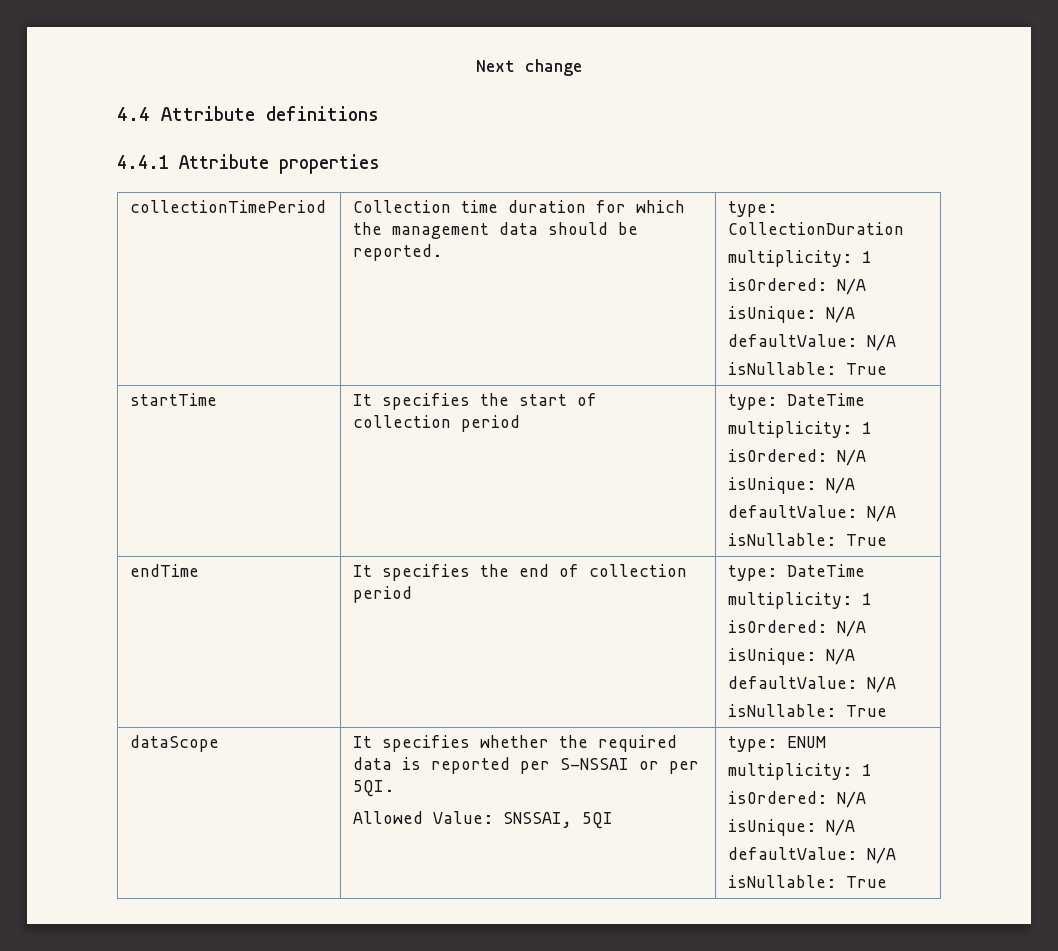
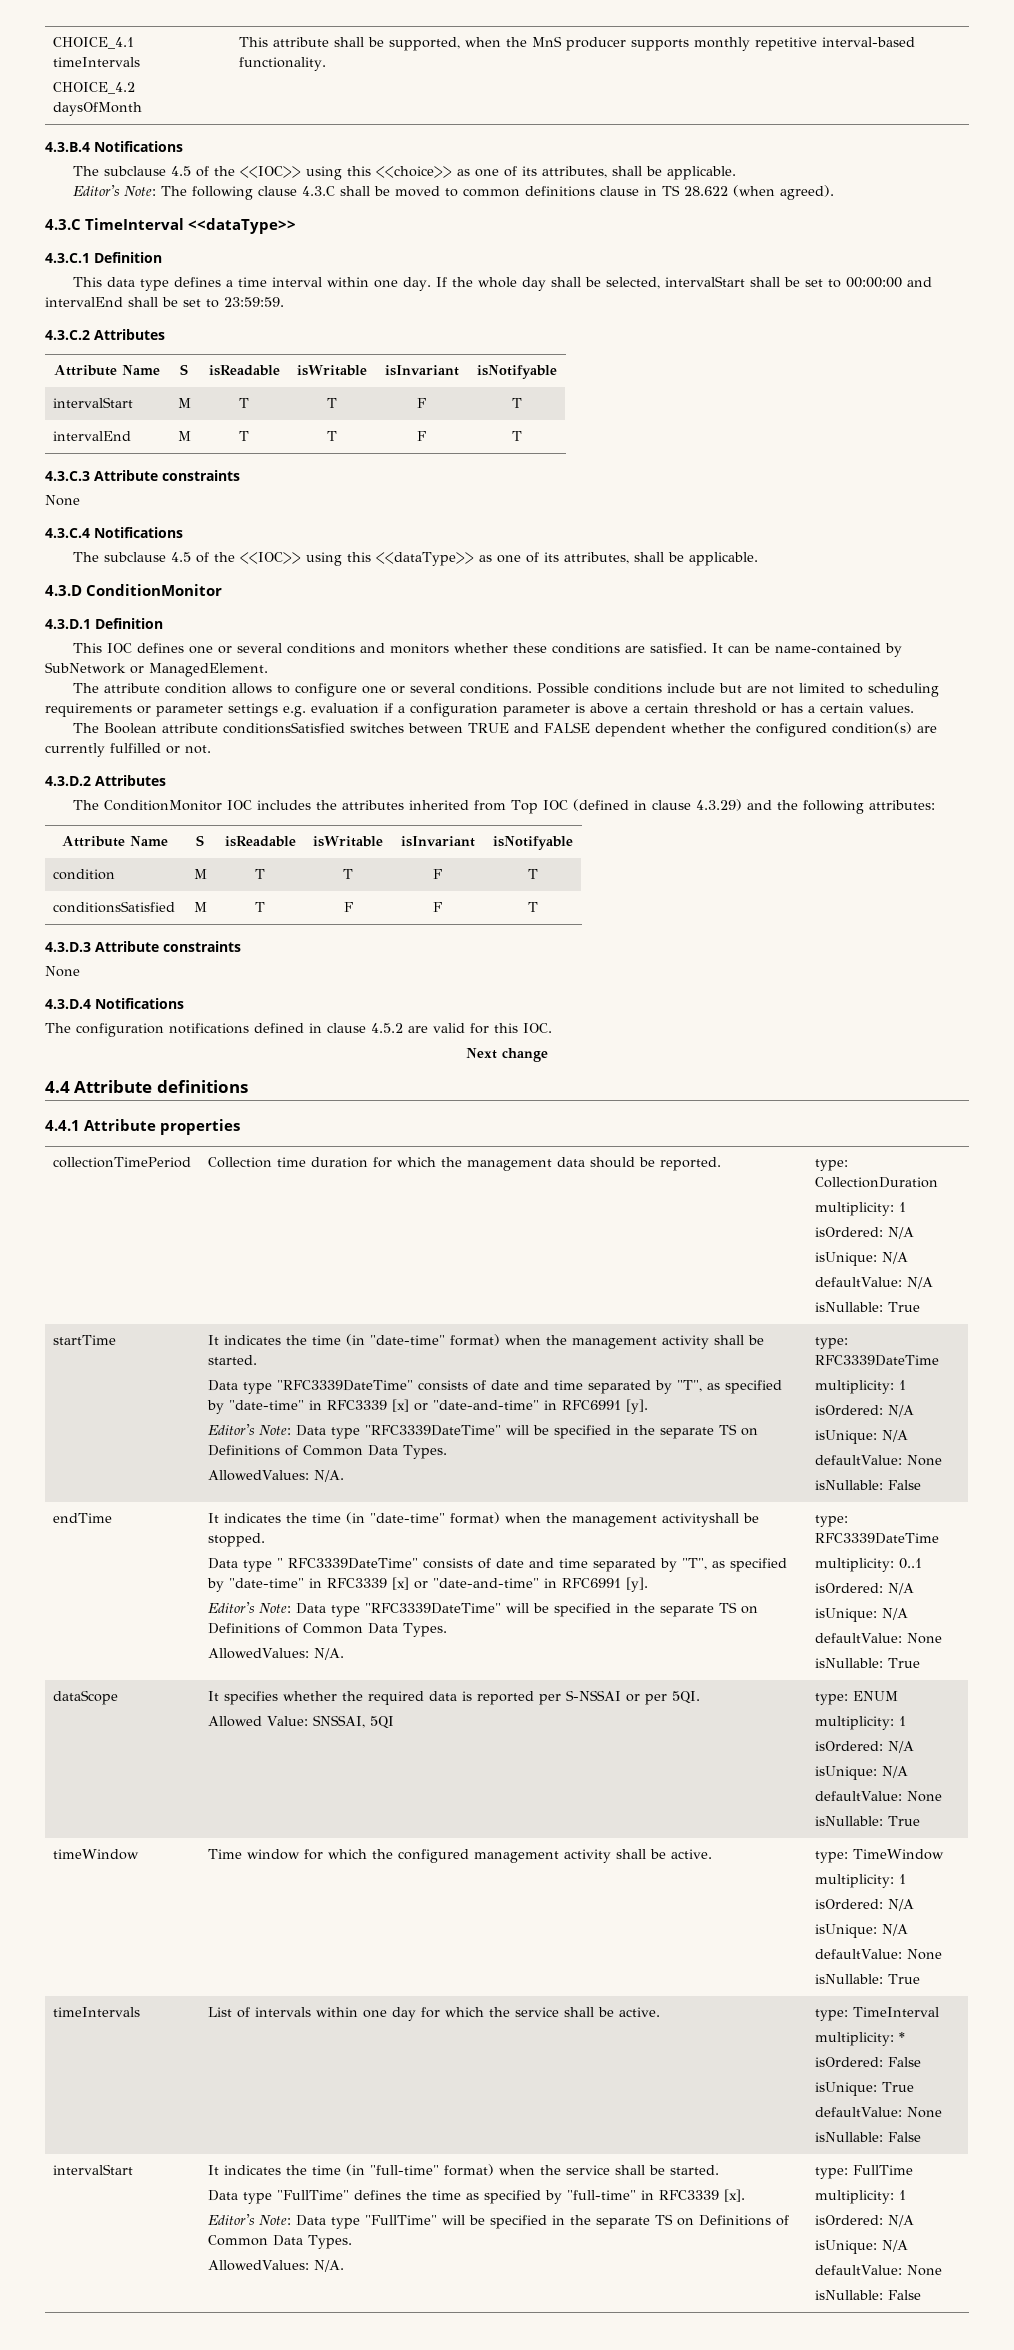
(476, 66) none -> [53,37,135,49] [53,57,141,67] [53,82,136,94] [53,102,143,116] [239,36,916,51] [239,57,327,71] [45,141,183,152] [73,166,737,180] [73,185,835,200] [45,218,297,234] [45,252,162,263] [73,276,933,291] [45,297,284,308] [45,329,165,340] [54,365,160,376] [180,364,188,375] [208,365,280,376] [297,365,368,376] [384,365,459,376] [476,365,557,379] [53,397,134,408] [177,398,191,408] [239,398,249,408] [327,398,337,408] [417,398,426,408] [511,398,522,408] [53,431,132,441] [177,431,191,441] [239,431,249,441] [327,431,337,441] [417,431,426,441] [511,431,522,441] [45,470,240,481] [45,495,80,506] [45,527,183,538] [73,552,759,566] [45,584,223,596] [45,618,163,629] [73,643,903,657] [45,662,268,677] [73,683,940,697] [45,703,914,717] [73,722,938,737] [45,743,211,757] [45,775,166,786] [73,799,936,814] [62,836,168,847] [196,835,204,846] [224,836,296,847] [313,836,384,847] [400,836,475,847] [492,836,573,850] [53,869,116,880] [193,869,207,879] [255,869,265,879] [343,869,353,879] [433,869,442,879] [527,869,538,879] [53,901,176,913] [193,902,207,912] [255,902,265,912] [343,902,353,912] [433,902,442,912] [527,902,538,912] [45,941,241,952] [45,966,80,977] [45,998,184,1009] [45,1023,552,1037] CHOICE_4.1 timeIntervals // CHOICE_4.2 daysOfMonth | This attribute shall be supported, when the MnS producer supports monthly repetitive interval-based functionality. // 4.3.B.4 Notifications // The subclause 4.5 of the <<IOC>> using this <<choice>> as one of its attributes, shall be applicable. // Editor's Note: The following clause 4.3.C shall be moved to common definitions clause in TS 28.622 (when agreed). // 4.3.C TimeInterval <<dataType>> // 4.3.C.1 Definition // This data type defines a time interval within one day. If the whole day shall be selected, intervalStart shall be set to 00:00:00 and intervalEnd shall be set to 23:59:59. // 4.3.C.2 Attributes // Attribute Name | S | isReadable | isWritable | isInvariant | isNotifyable // intervalStart | M | T | T | F | T // intervalEnd | M | T | T | F | T // 4.3.C.3 Attribute constraints // None // 4.3.C.4 Notifications // The subclause 4.5 of the <<IOC>> using this <<dataType>> as one of its attributes, shall be applicable. // 4.3.D ConditionMonitor // 4.3.D.1 Definition // This IOC defines one or several conditions and monitors whether these conditions are satisfied. It can be name-contained by SubNetwork or ManagedElement. // The attribute condition allows to configure one or several conditions. Possible conditions include but are not limited to scheduling requirements or parameter settings e.g. evaluation if a configuration parameter is above a certain threshold or has a certain values. // The Boolean attribute conditionsSatisfied switches between TRUE and FALSE dependent whether the configured condition(s) are currently fulfilled or not. // 4.3.D.2 Attributes // The ConditionMonitor IOC includes the attributes inherited from Top IOC (defined in clause 4.3.29) and the following attributes: // Attribute Name | S | isReadable | isWritable | isInvariant | isNotifyable // condition | M | T | T | F | T // conditionsSatisfied | M | T | F | F | T // 4.3.D.3 Attribute constraints // None // 4.3.D.4 Notifications // The configuration notifications defined in clause 4.5.2 are valid for this IOC. //
[382,393,598,410] [353,415,521,432] [728,393,866,410] [728,421,873,438] [728,449,867,466] [728,477,856,494] [728,505,897,522] [728,533,888,546] specifies the start of collection period | type: DateTime // multiplicity: 1 // isOrdered: N/A // isUnique: N/A // defaultValue: N/A // isNullable: True -> [224,1334,765,1349] [208,1355,258,1365] [208,1380,783,1394] [207,1399,649,1414] [208,1424,759,1439] [208,1445,448,1459] [208,1470,345,1482] [815,1337,849,1349] [815,1355,940,1366] [815,1380,907,1394] [815,1405,915,1417] [815,1430,909,1444] [815,1455,943,1466] [815,1480,922,1490] indicates the time (in "date-time" format) when the management activity shall be started. // Data type "RFC3339DateTime" consists of date and time separated by "T", as specified by "date-time" in RFC3339 [x] or "date-and-time" in RFC6991 [y]. // Editor's Note: Data type "RFC3339DateTime" will be specified in the separate TS on Definitions of Common Data Types. // AllowedValues: N/A. | type: RFC3339DateTime // multiplicity: 1 // isOrdered: N/A // isUnique: N/A // defaultValue: None // isNullable: False
[382,564,688,581] [353,586,413,603] [728,564,866,581] [728,592,873,609] [728,620,867,637] [728,648,856,665] [728,676,897,693] specifies the end of collection period | type: DateTime // multiplicity: 1 // isOrdered: N/A // isUnique: N/A // defaultValue: N/A -> [224,1512,760,1527] [208,1533,266,1547] [208,1558,788,1572] [207,1577,649,1592] [208,1602,759,1617] [208,1623,448,1637] [208,1648,345,1660] [815,1515,849,1527] [815,1533,940,1544] [815,1558,923,1572] [815,1583,915,1595] [815,1608,909,1622] [815,1633,943,1644] indicates the time (in "date-time" format) when the management activityshall be stopped. // Data type " RFC3339DateTime" consists of date and time separated by "T", as specified by "date-time" in RFC3339 [x] or "date-and-time" in RFC6991 [y]. // Editor's Note: Data type "RFC3339DateTime" will be specified in the separate TS on Definitions of Common Data Types. // AllowedValues: N/A. | type: RFC3339DateTime // multiplicity: 0..1 // isOrdered: N/A // isUnique: N/A // defaultValue: None
[728,847,897,864] [728,875,888,888] defaultValue: N/A // isNullable: True -> [815,1791,943,1802] [815,1816,921,1826] [53,1849,140,1860] [208,1849,713,1863] [815,1849,945,1863] [815,1874,907,1888] [815,1899,915,1911] [815,1924,909,1938] [815,1949,943,1960] [815,1974,921,1984] [53,2007,141,2017] [208,2007,661,2021] [815,2007,940,2021] [815,2032,906,2046] [815,2057,922,2067] [815,2082,915,2096] [815,2107,943,2118] [815,2132,922,2142] [53,2164,134,2175] [208,2164,720,2176] [208,2189,746,2204] [208,2214,790,2229] [208,2235,353,2249] [208,2260,345,2272] [815,2165,914,2179] [815,2190,907,2204] [815,2215,915,2227] [815,2240,909,2254] [815,2265,943,2276] [815,2290,922,2300] defaultValue: None // isNullable: True // timeWindow | Time window for which the configured management activity shall be active. | type: TimeWindow // multiplicity: 1 // isOrdered: N/A // isUnique: N/A // defaultValue: None // isNullable: True // timeIntervals | List of intervals within one day for which the service shall be active. | type: TimeInterval // multiplicity: * // isOrdered: False // isUnique: True // defaultValue: None // isNullable: False // intervalStart | It indicates the time (in "full-time" format) when the service shall be started. // Data type "FullTime" defines the time as specified by "full-time" in RFC3339 [x]. // Editor's Note: Data type "FullTime" will be specified in the separate TS on Definitions of Common Data Types. // AllowedValues: N/A. | type: FullTime // multiplicity: 1 // isOrdered: N/A // isUnique: N/A // defaultValue: None // isNullable: False

